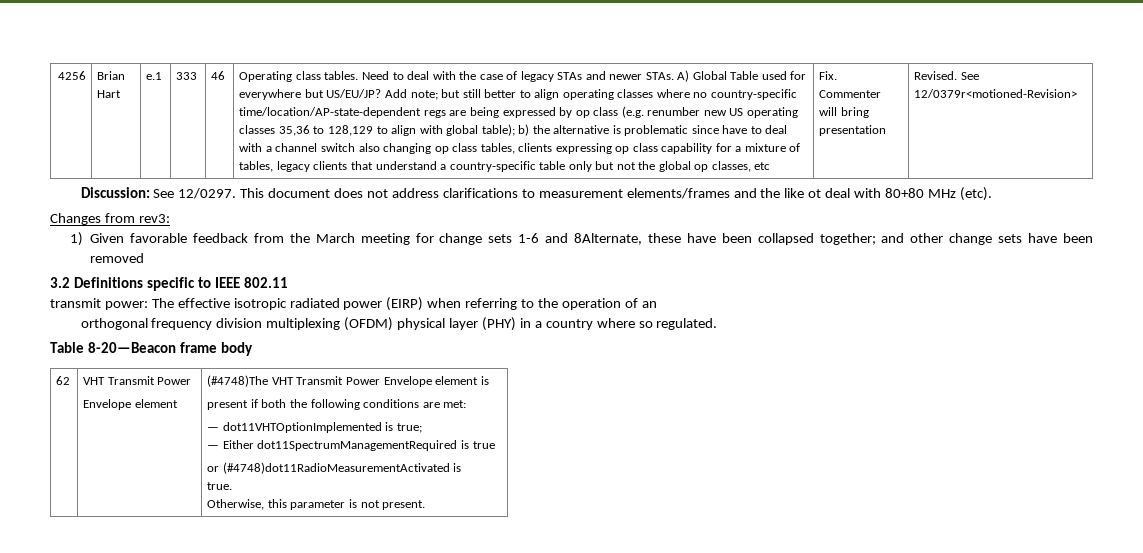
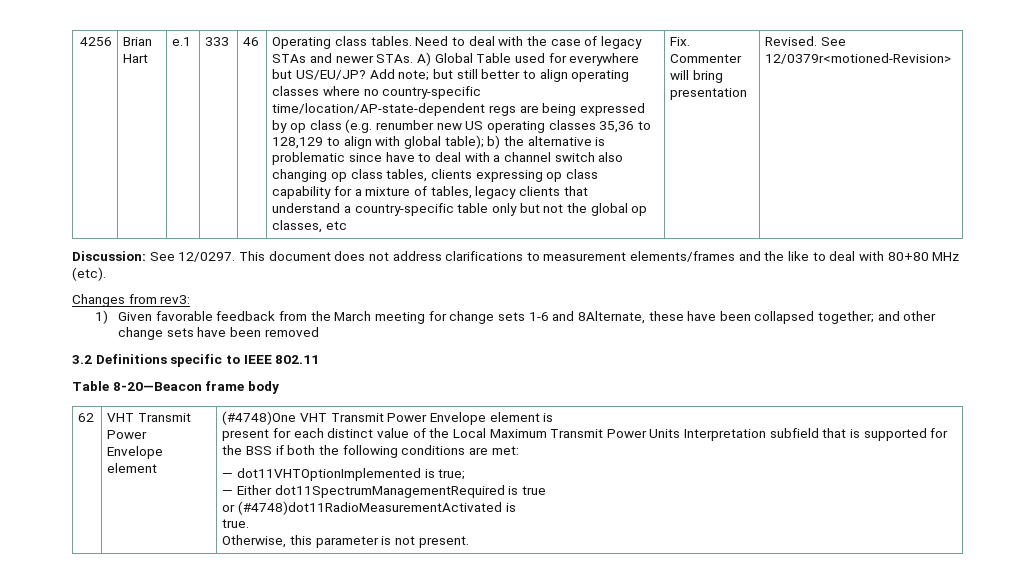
[808,189,822,198] ot -> [812,252,826,261] to
[50,297,657,311] [80,317,718,331] // transmit power: The effective isotropic radiated power (EIRP) when referring to the operation of an // orthogonal frequency division multiplexing (OFDM) physical layer (PHY) in a country where so regulated. -> (320, 359) none
[207,375,269,387] (#4748)The -> [222,411,297,425] (#4748)One
(249, 405) none -> [273,428,949,441] [222,445,273,455] for each distinct value of the Local Maximum Transmit Power Units Interpretation subfield that is supported for the BSS

